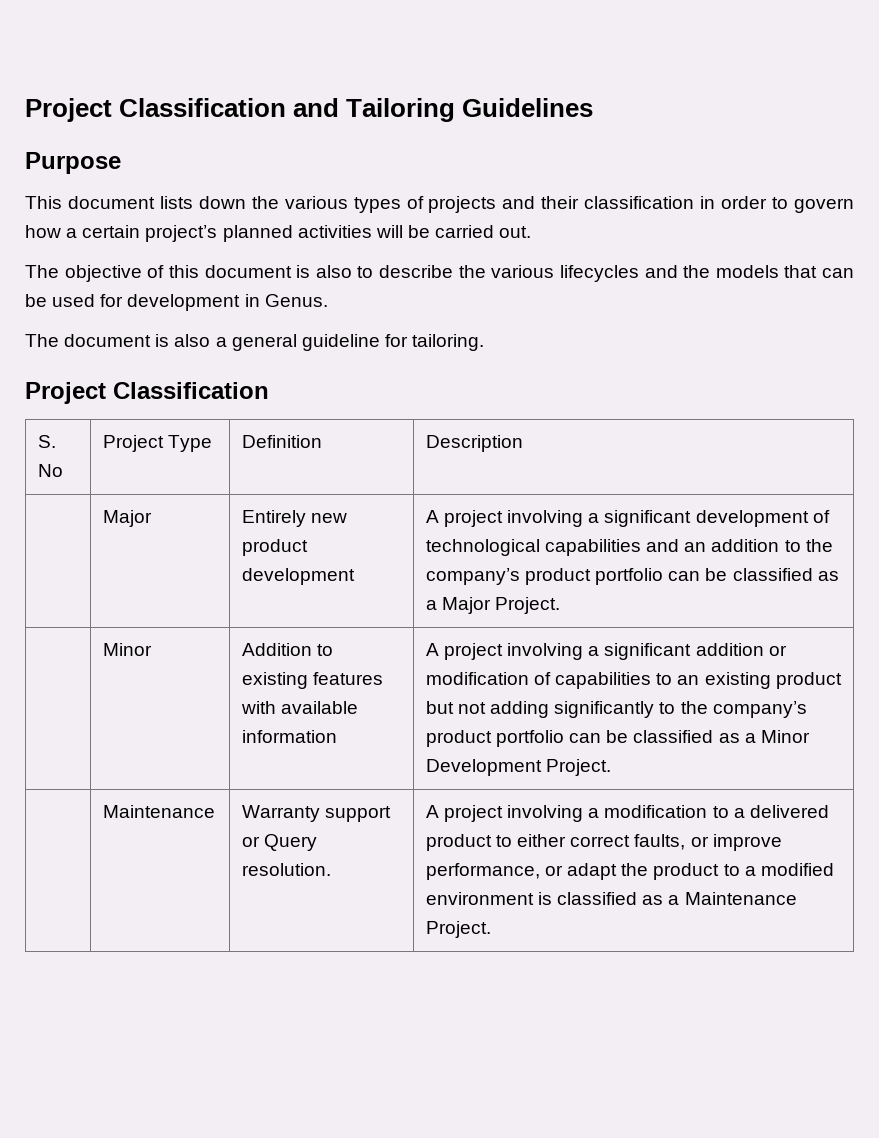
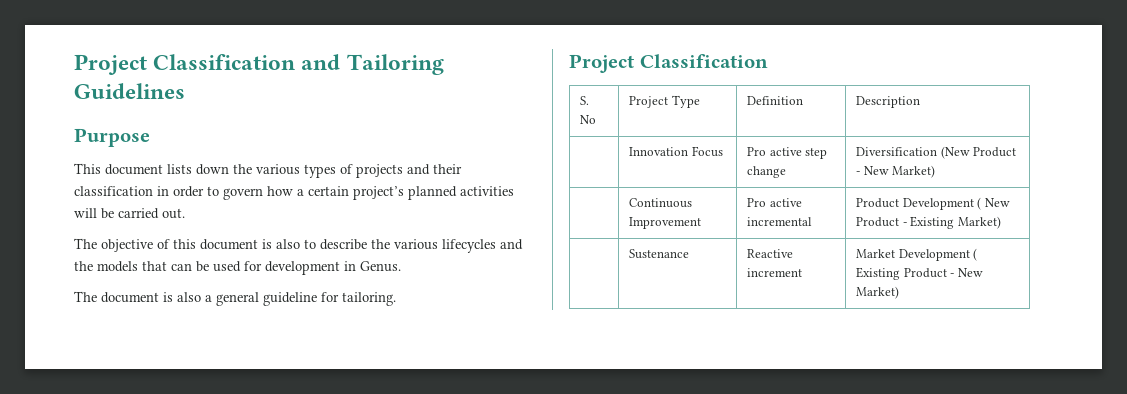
[102,510,152,527] [241,510,347,527] [241,539,308,556] [241,568,355,585] [425,510,830,527] [425,539,833,556] [425,568,839,585] [425,597,561,614] [102,643,152,656] [241,643,333,656] [241,672,383,689] [240,701,358,714] [241,730,337,743] [425,643,787,660] [425,672,842,689] [425,701,807,718] [425,730,810,747] [425,759,611,776] [102,805,215,818] [241,805,391,822] [241,834,317,851] [241,863,331,876] [425,805,829,822] [425,834,782,851] [425,863,834,880] [425,892,797,905] [425,921,491,938] Major | Entirely new product development | A project involving a significant development of technological capabilities and an addition to the company’s product portfolio can be classified as a Major Project. // | Minor | Addition to existing features with available information | A project involving a significant addition or modification of capabilities to an existing product but not adding significantly to the company’s product portfolio can be classified as a Minor Development Project. // | Maintenance | Warranty support or Query resolution. | A project involving a modification to a delivered product to either correct faults, or improve performance, or adapt the product to a modified environment is classified as a Maintenance Project. -> [629,146,723,157] [747,147,828,159] [747,166,787,178] [856,146,1017,159] [856,165,936,178] [629,198,693,208] [629,217,702,229] [747,198,802,207] [747,217,813,226] [856,197,1010,210] [856,216,1001,229] [629,249,690,259] [747,249,794,258] [747,268,803,277] [856,248,978,261] [856,267,983,280] [856,286,900,299] Innovation Focus | Pro active step change | Diversification (New Product - New Market) // | Continuous Improvement | Pro active incremental | Product Development ( New Product - Existing Market) // | Sustenance | Reactive increment | Market Development ( Existing Product - New Market)

